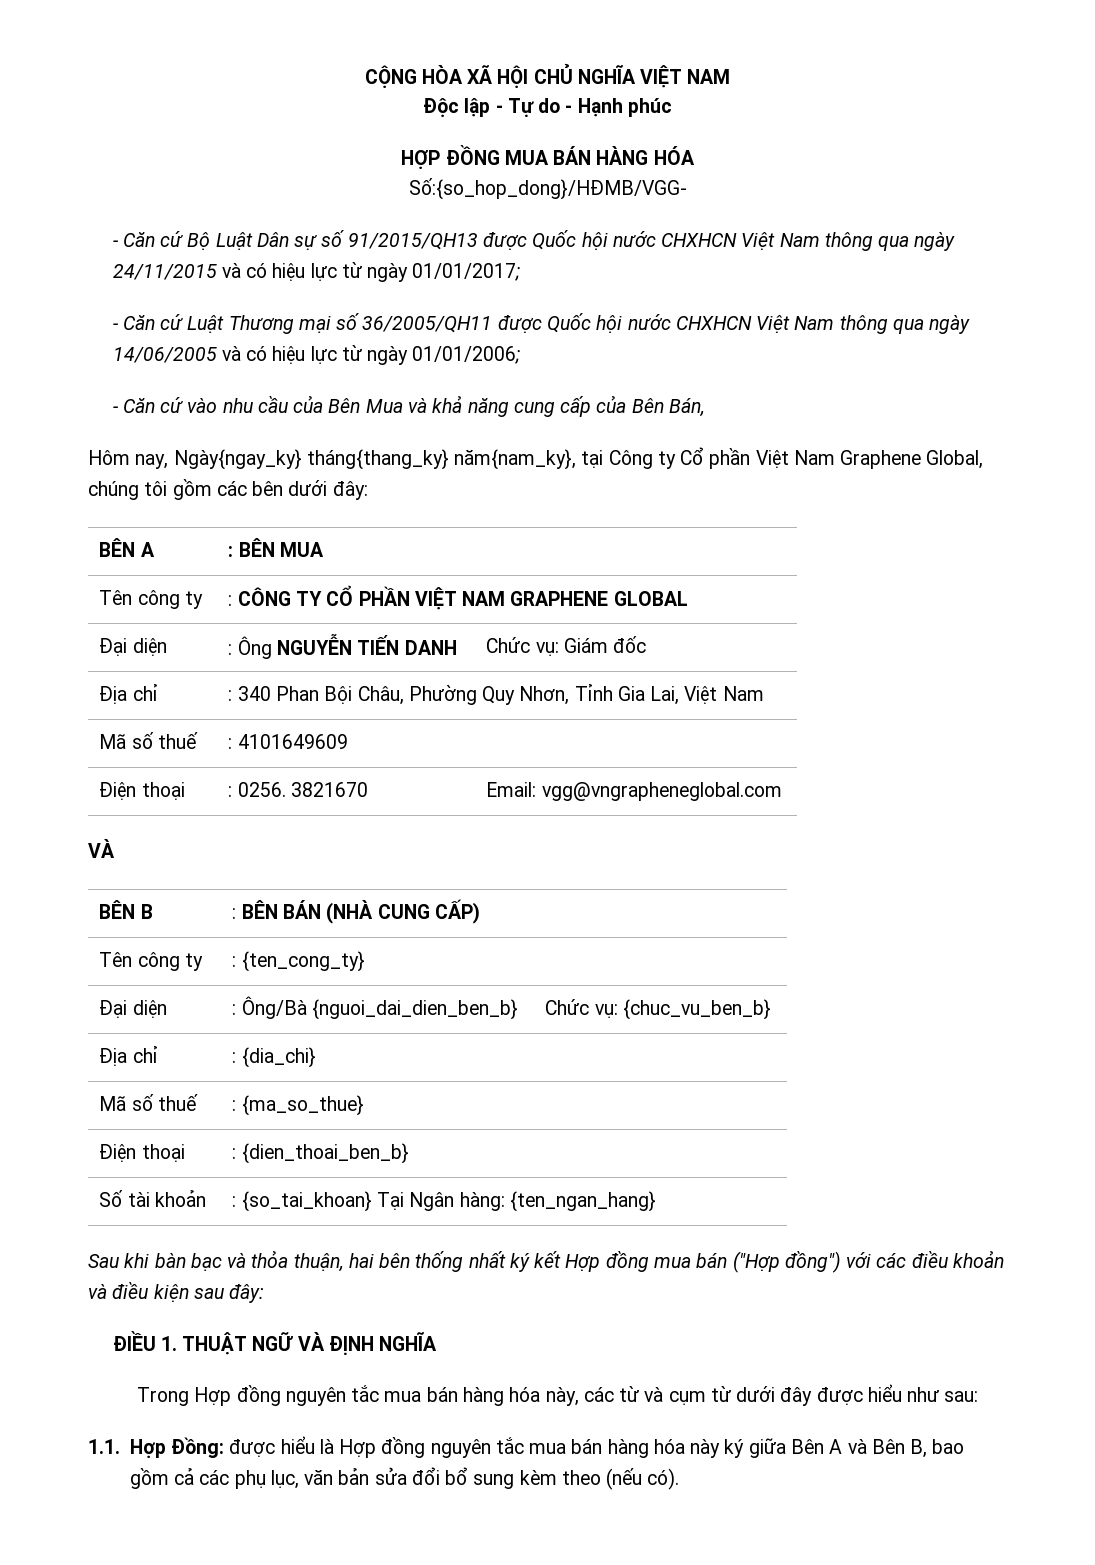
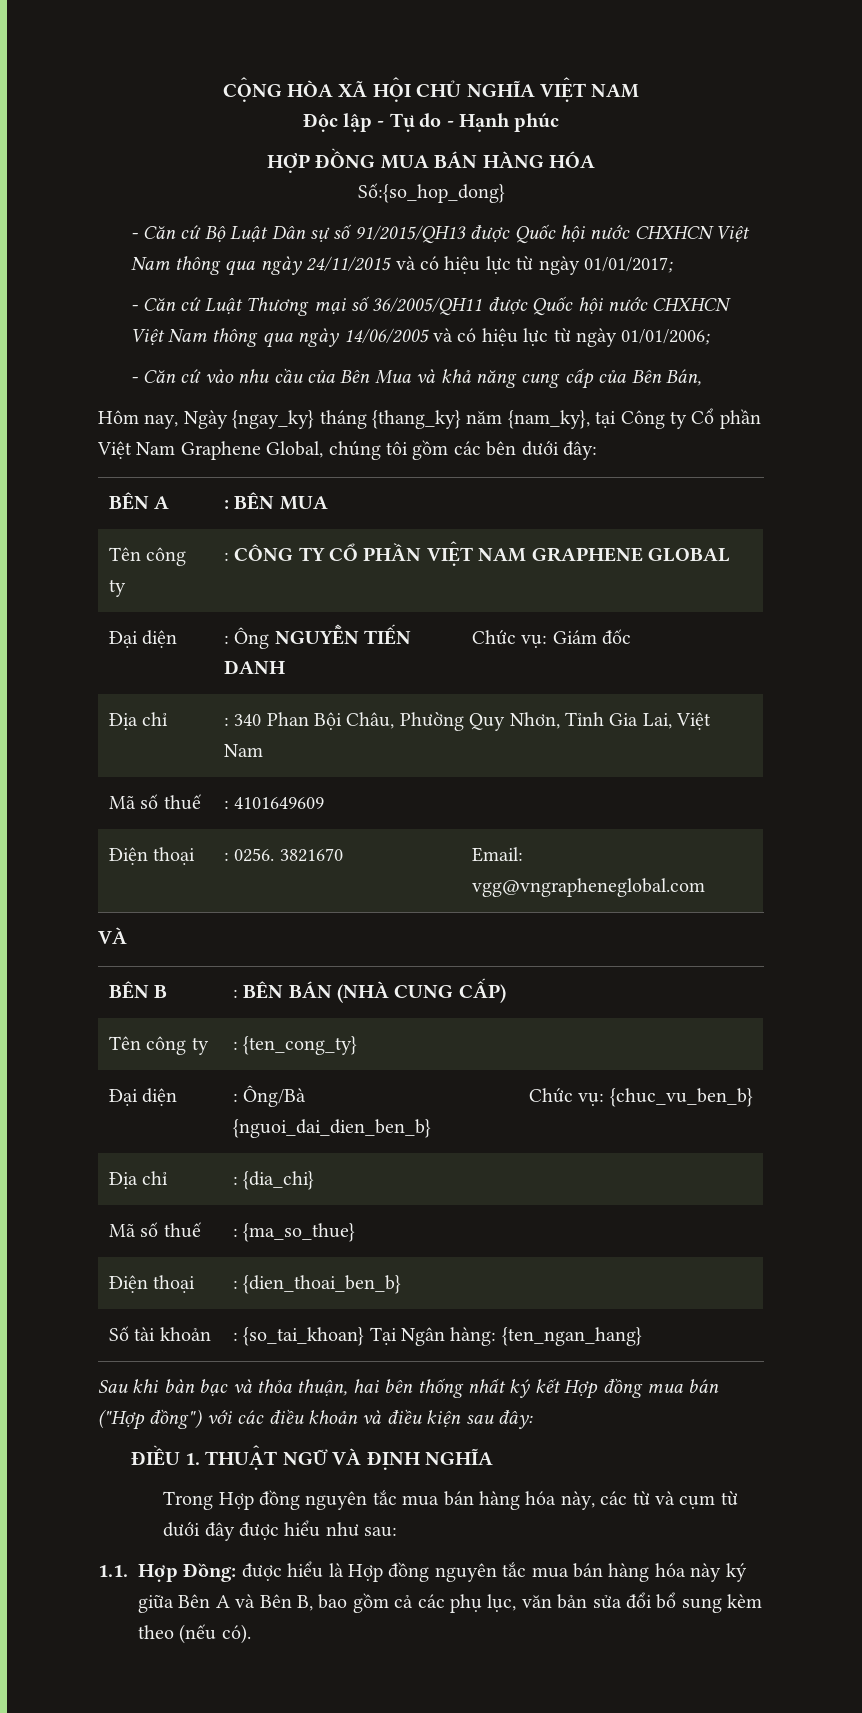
[408,178,687,200] Số:{so_hop_dong}/HĐMB/VGG- -> [357,183,505,203] Số:{so_hop_dong}
[173,449,577,470] Ngày{ngay_ky} tháng{thang_ky} năm{nam_ky}, -> [183,410,590,429] Ngày {ngay_ky} tháng {thang_ky} năm {nam_ky},

